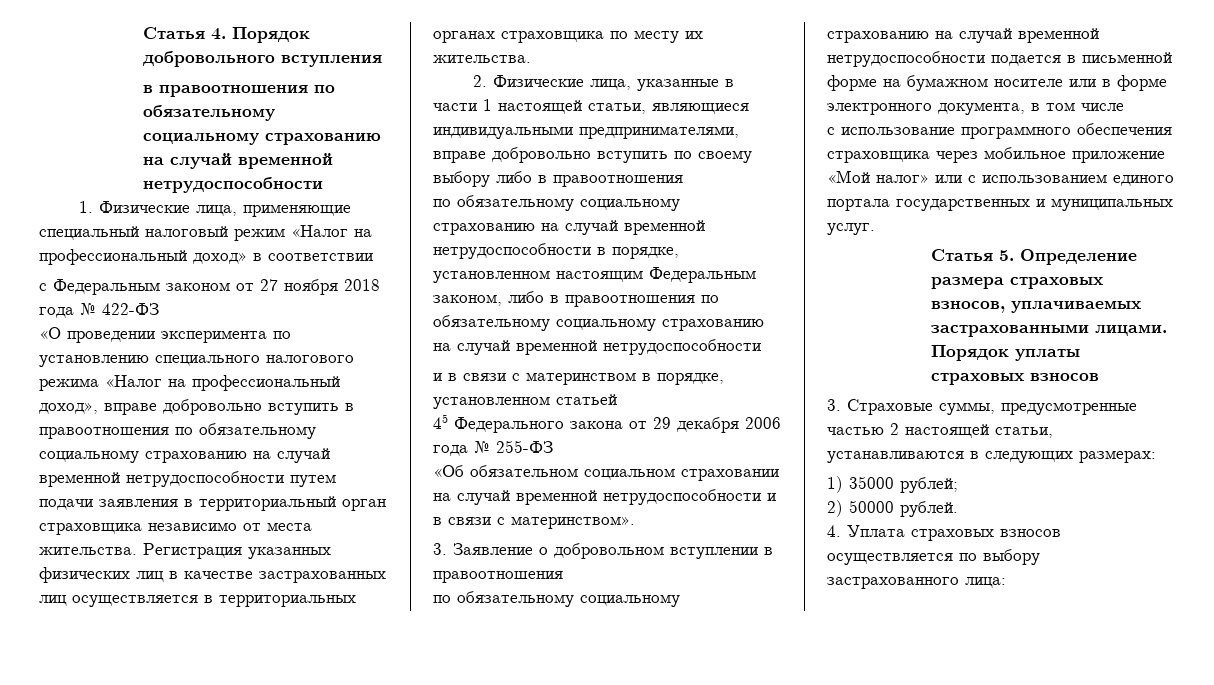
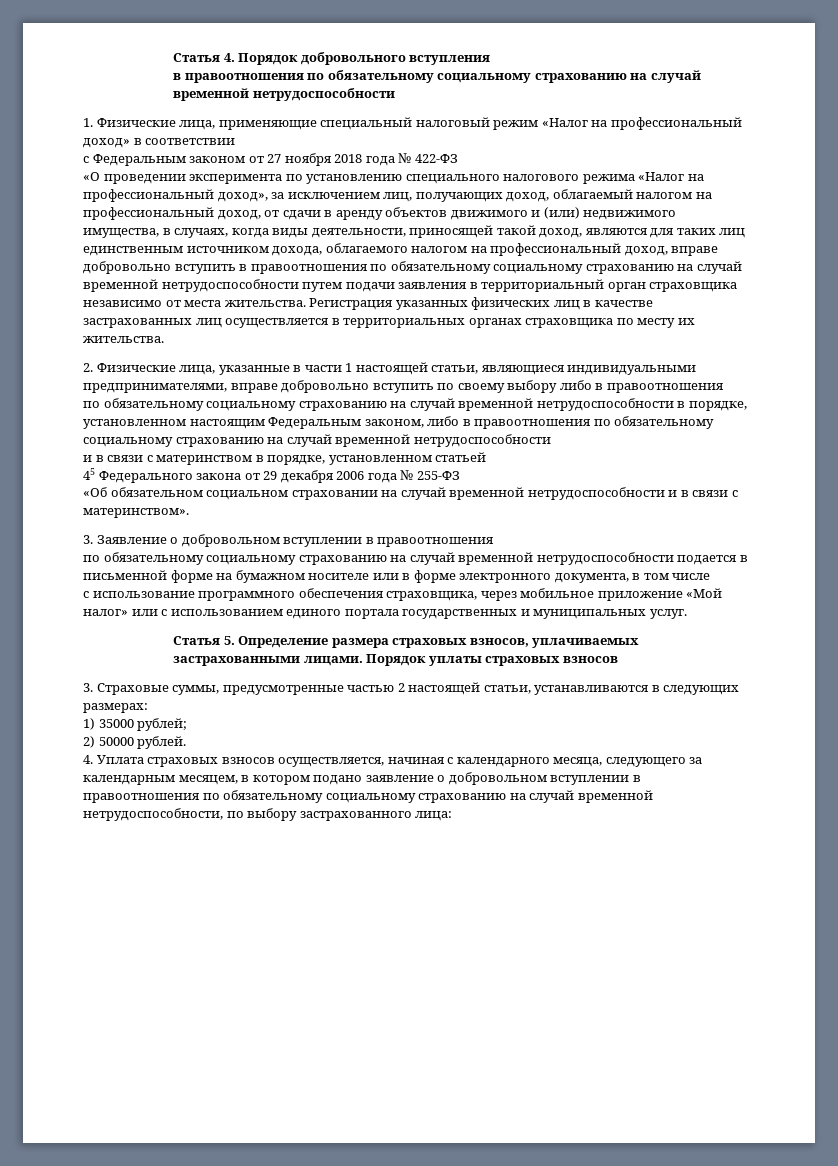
(98, 408) none -> [271,189,712,202] [83,207,677,220] [83,225,746,238] [83,243,668,256] за исключением лиц, получающих доход, облагаемый налогом на профессиональный доход, от сдачи в аренду объектов движимого и (или) недвижимого имущества, в случаях, когда виды деятельности, приносящей такой доход, являются для таких лиц единственным источником дохода, облагаемого налогом на профессиональный доход,
[827,151,930,163] страховщика -> [386,591,478,601] страховщика,
[827,553,953,565] осуществляется -> [278,757,703,767] [83,772,641,785] [83,790,653,803] [83,808,223,821] осуществляется, начиная с календарного месяца, следующего за календарным месяцем, в котором подано заявление о добровольном вступлении в правоотношения по обязательному социальному страхованию на случай временной нетрудоспособности,

